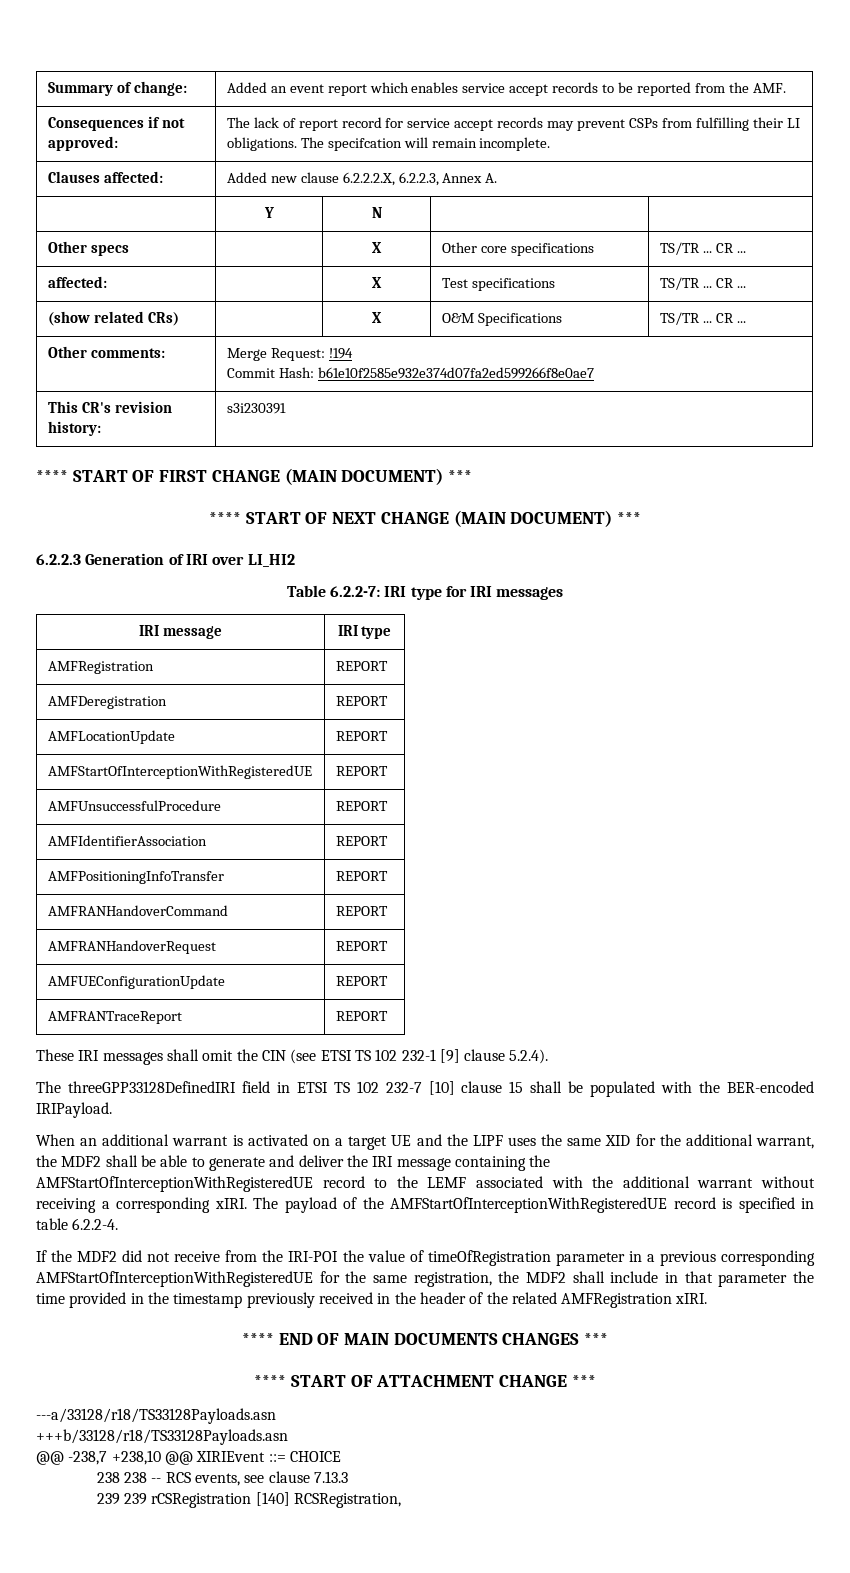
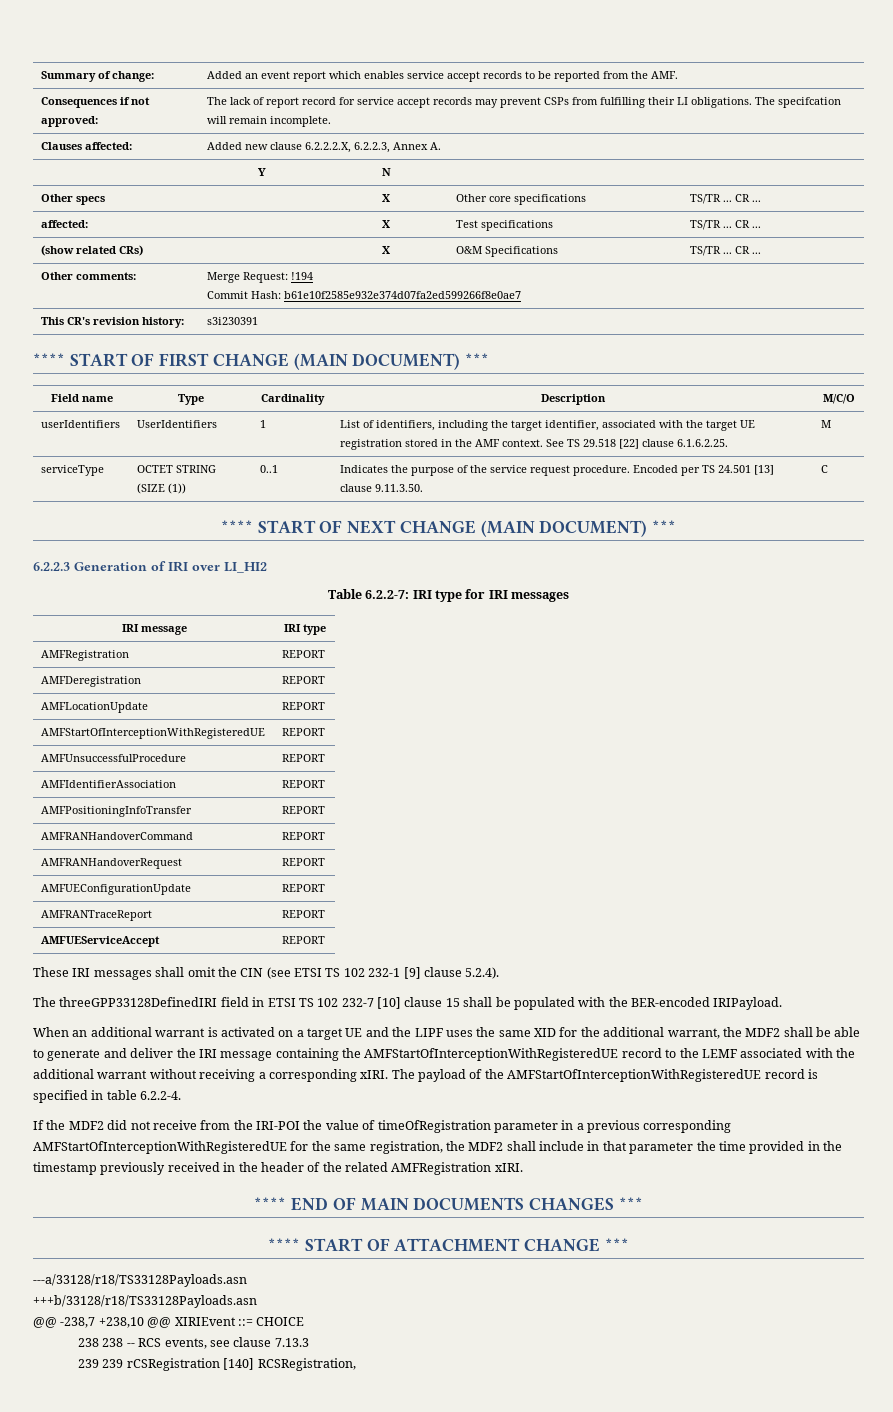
(473, 476) none -> [50,394,113,402] [178,394,204,405] [261,394,325,405] [541,394,606,405] [822,394,855,404] [41,420,121,428] [137,420,218,428] [260,420,267,428] [340,420,756,431] [340,439,729,450] [821,420,832,428] [41,465,105,476] [137,465,217,473] [137,483,187,494] [260,465,279,473] [340,465,775,476] [340,484,424,492] [821,465,829,473] // Field name | Type | Cardinality | Description | M/C/O // userIdentifiers | UserIdentifiers | 1 | List of identifiers, including the target identifier, associated with the target UE registration stored in the AMF context. See TS 29.518 [22] clause 6.1.6.2.25. | M // serviceType | OCTET STRING (SIZE (1)) | 0..1 | Indicates the purpose of the service request procedure. Encoded per TS 24.501 [13] clause 9.11.3.50. | C
(388, 1016) none -> [41,936,161,947] [282,936,326,944] // AMFUEServiceAccept | REPORT

